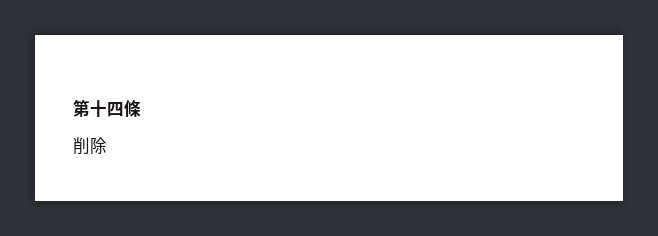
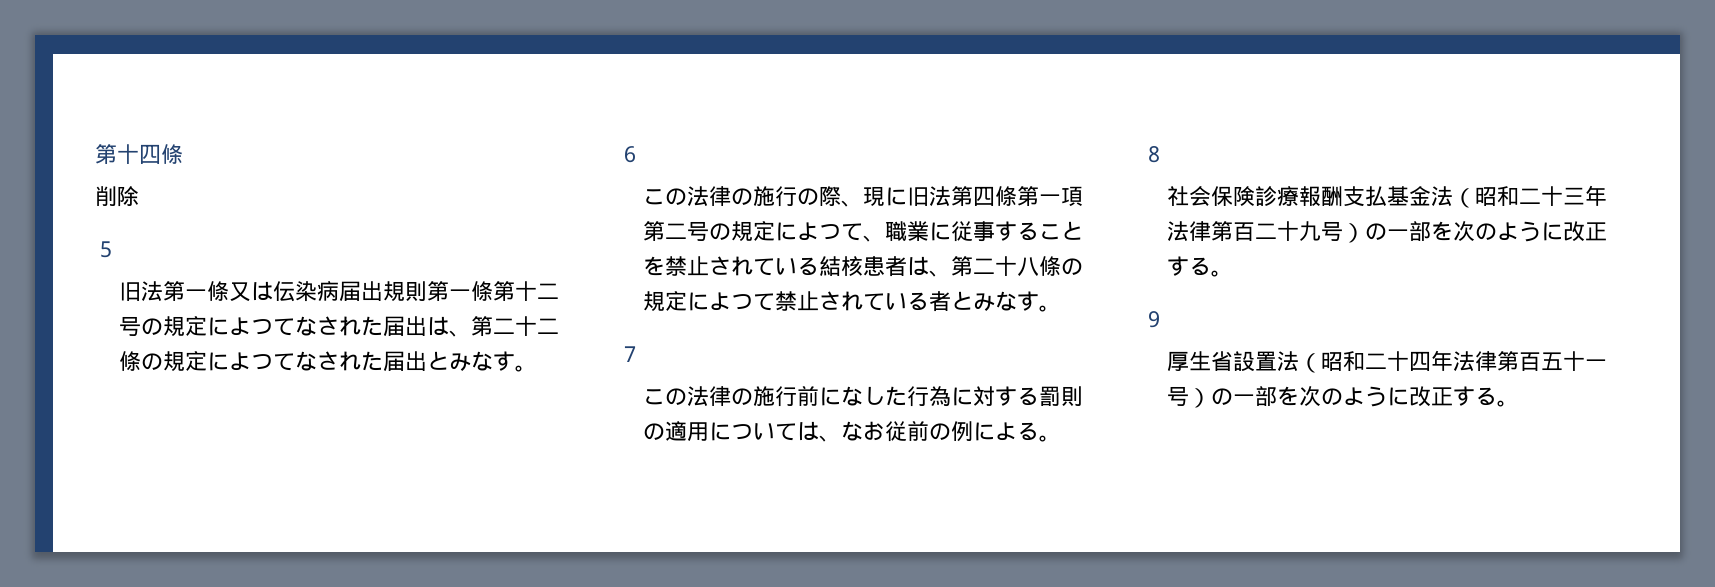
(107, 145) none -> [95,241,117,258] [119,280,560,302] [119,316,560,337] [119,351,538,372] [619,146,641,163] [643,186,1084,207] [643,221,1084,242] [643,256,1084,277] [643,291,1062,312] [619,346,641,362] [643,385,1084,407] [643,420,1062,442] [1143,146,1165,163] [1167,185,1608,208] [1167,221,1608,243] [1167,256,1234,277] [1143,311,1165,328] [1167,350,1608,373] [1167,386,1520,408] // ５ // 旧法第一條又は伝染病届出規則第一條第十二号の規定によつてなされた届出は、第二十二條の規定によつてなされた届出とみなす。 // ６ // この法律の施行の際、現に旧法第四條第一項第二号の規定によつて、職業に従事することを禁止されている結核患者は、第二十八條の規定によつて禁止されている者とみなす。 // ７ // この法律の施行前になした行為に対する罰則の適用については、なお従前の例による。 // ８ // 社会保険診療報酬支払基金法（昭和二十三年法律第百二十九号）の一部を次のように改正する。 // ９ // 厚生省設置法（昭和二十四年法律第百五十一号）の一部を次のように改正する。

